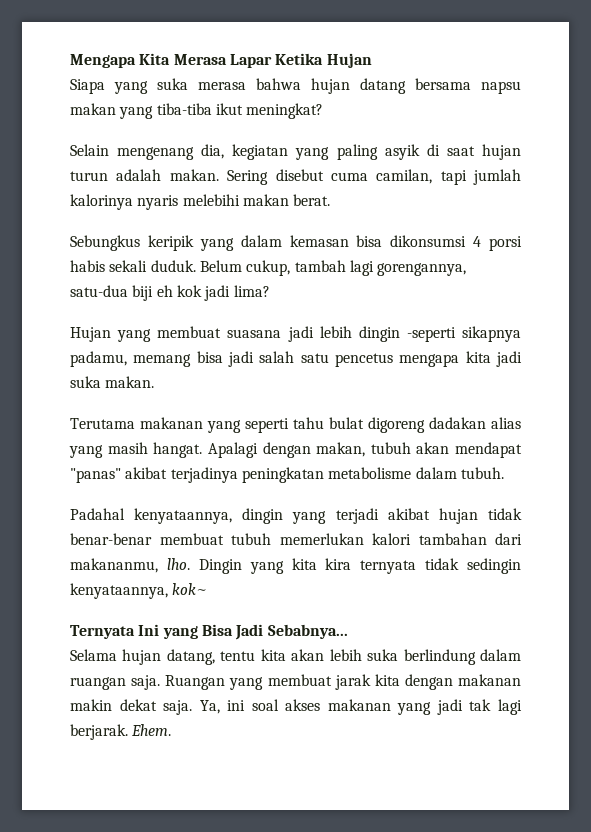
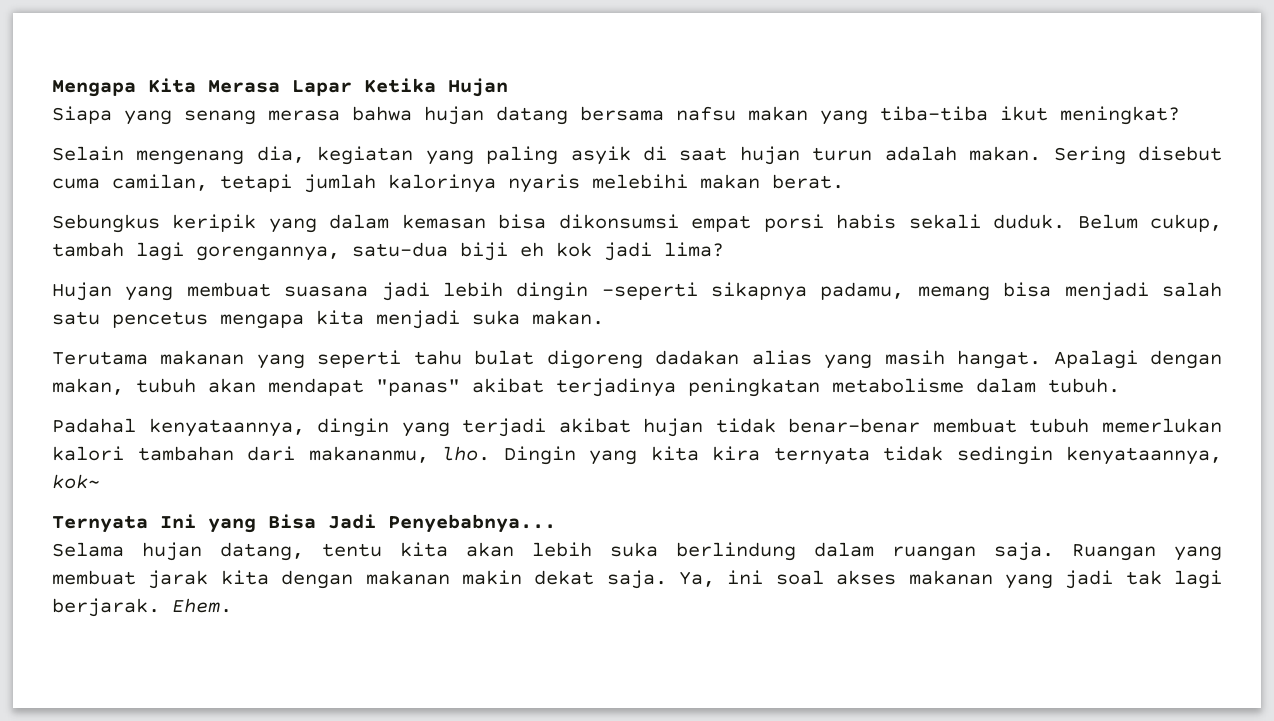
[157,78,188,90] suka -> [184,110,256,125] senang
[481,81,521,94] napsu -> [676,106,736,121] nafsu
[440,170,467,185] tapi -> [220,174,292,192] tetapi
[473,236,482,247] 4 -> [691,215,752,232] empat
[228,351,255,367] jadi -> [1064,282,1149,301] menjadi
[496,351,522,367] jadi -> [376,310,460,329] menjadi
[267,624,348,639] Sebabnya... -> [388,514,556,533] Penyebabnya...

